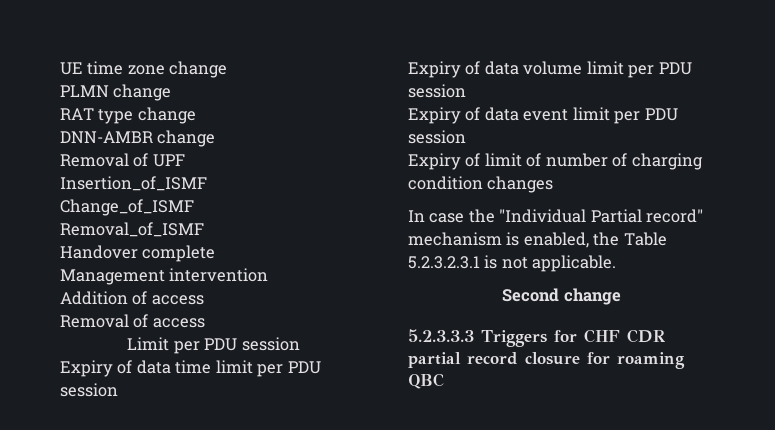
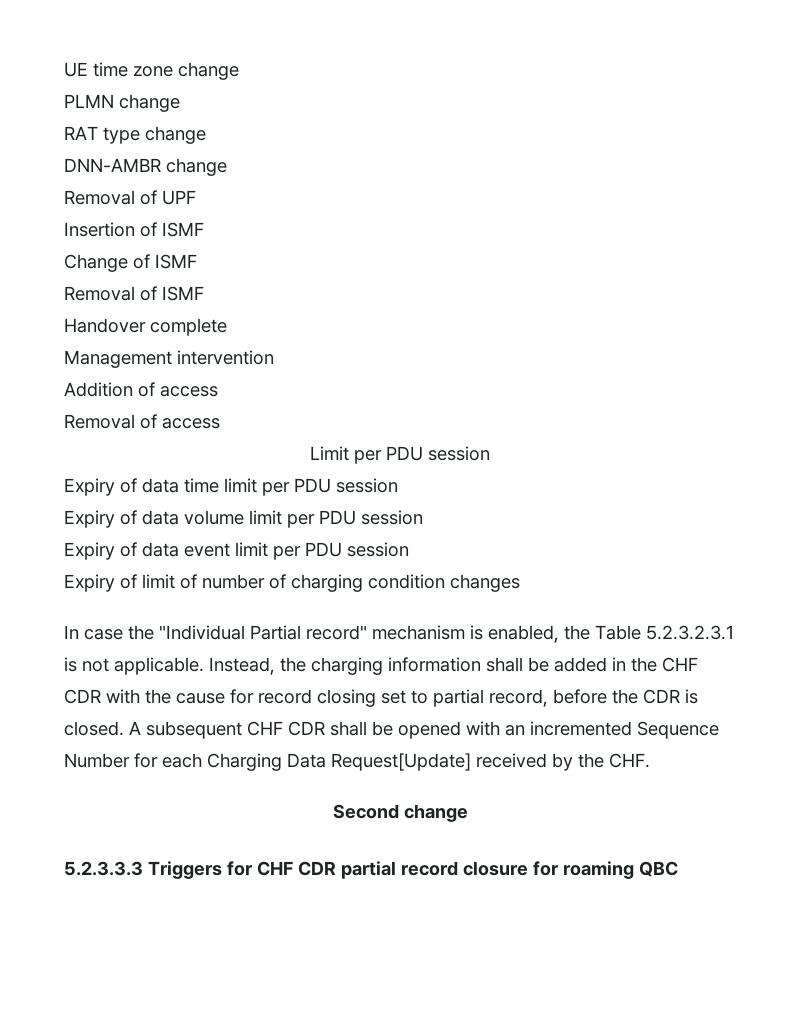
[60,176,207,191] [60,199,194,216] [60,222,204,237] Insertion_of_ISMF // Change_of_ISMF // Removal_of_ISMF -> [64,222,204,237] [64,254,197,272] [64,286,204,301] Insertion of ISMF // Change of ISMF // Removal of ISMF
(617, 263) none -> [209,657,698,675] [64,689,698,707] [64,721,719,739] [64,753,650,771] Instead, the charging information shall be added in the CHF CDR with the cause for record closing set to partial record, before the CDR is closed. A subsequent CHF CDR shall be opened with an incremented Sequence Number for each Charging Data Request[Update] received by the CHF.

